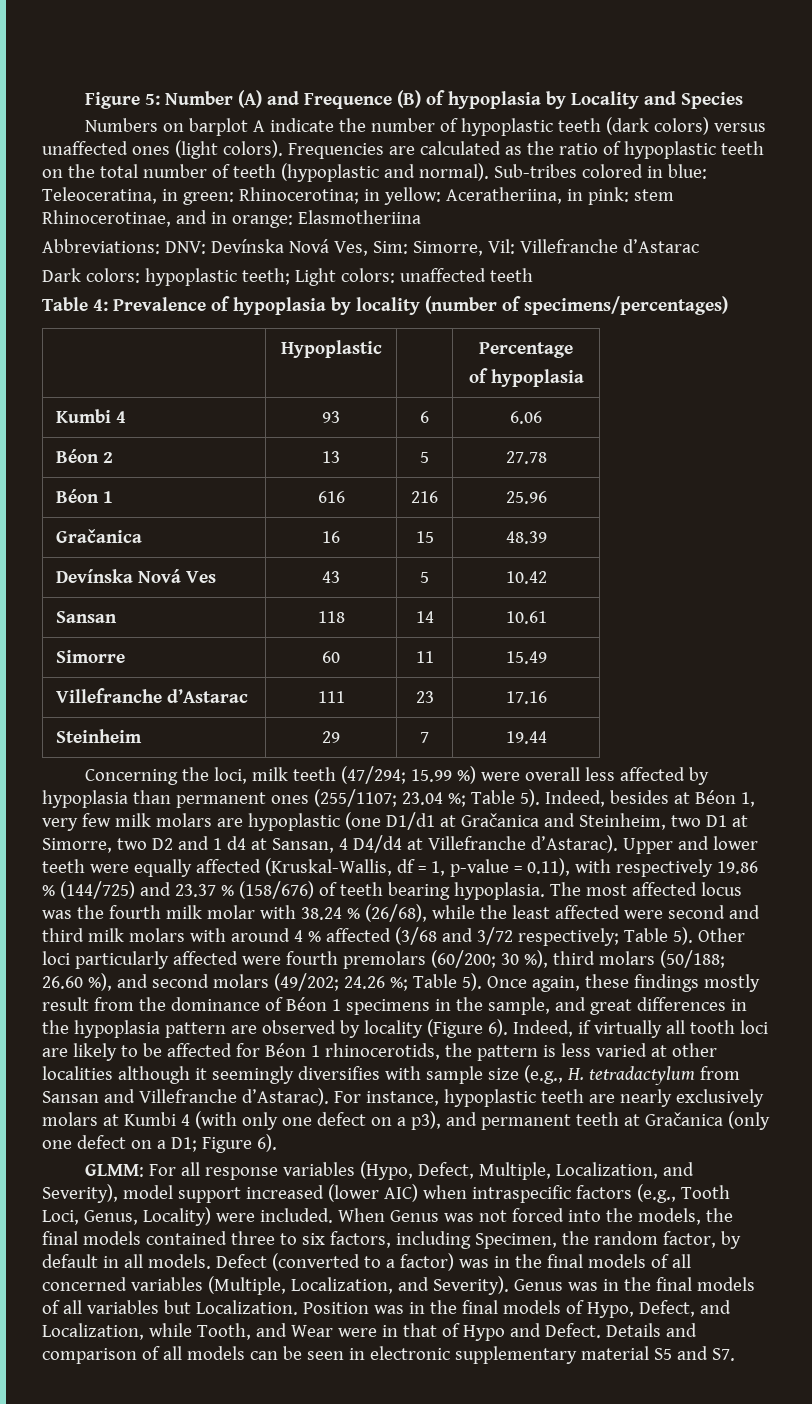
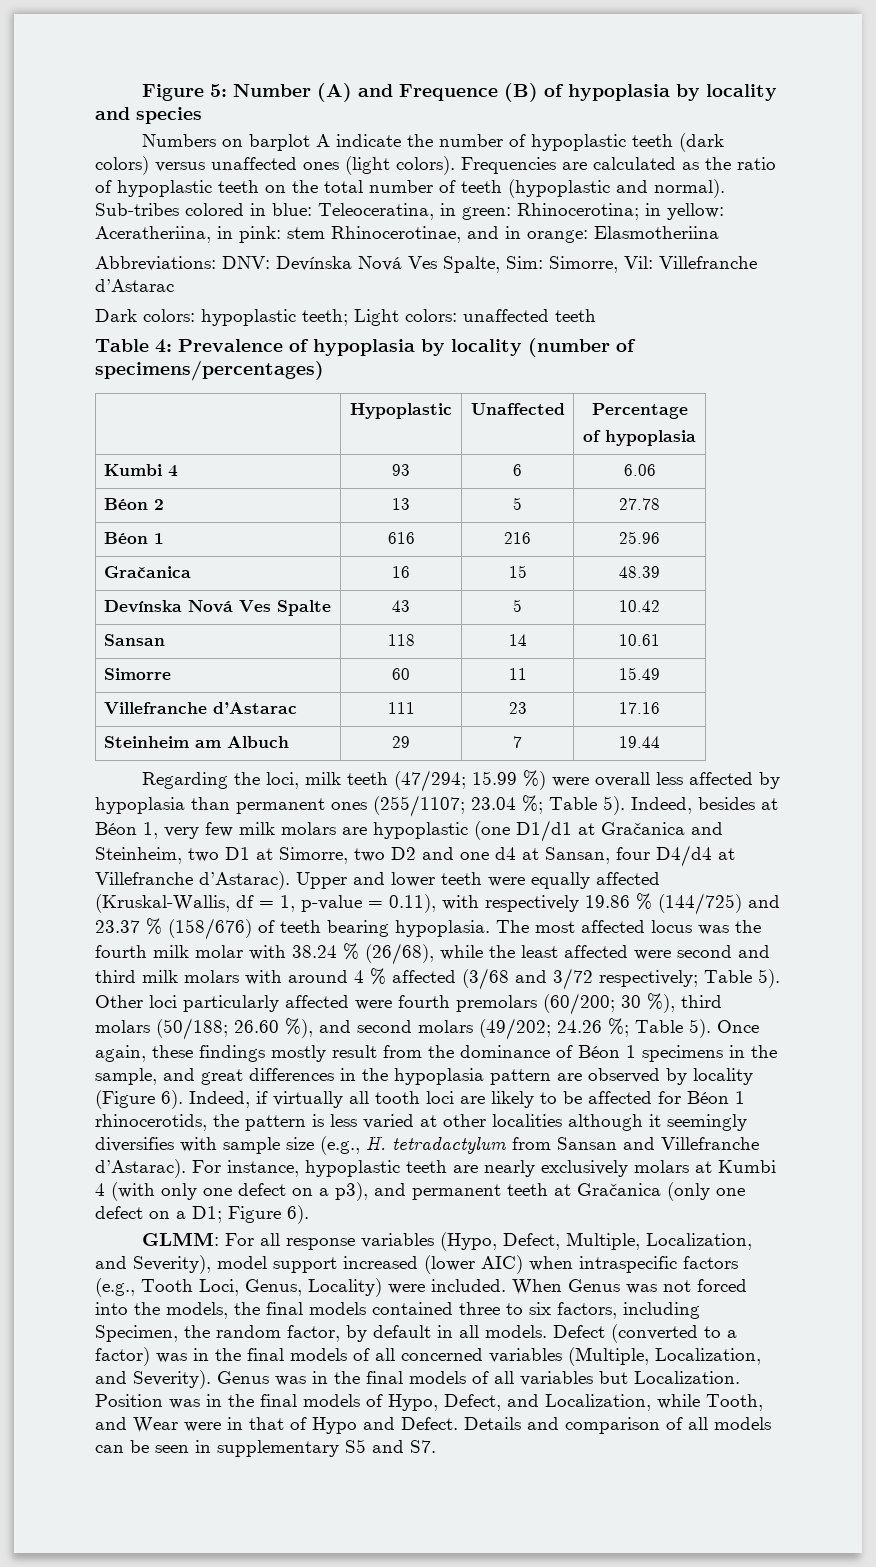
[571,91,744,109] Locality and Species -> [705,84,777,101] [95,107,202,124] locality and species
[333,241,368,256] Ves, -> [408,256,500,273] Ves Spalte,
(382, 349) none -> [470,403,565,415] Unaffected
(217, 577) none -> [276,600,331,616] Spalte
(143, 736) none -> [194,736,289,748] am Albuch
[85,769,179,785] Concerning -> [141,772,228,789] Regarding
[212,838,222,850] 1 -> [460,852,489,860] one
[338,838,348,850] 4 -> [616,847,650,860] four
[369,1346,649,1364] electronic supplementary material -> [217,1440,339,1457] supplementary

